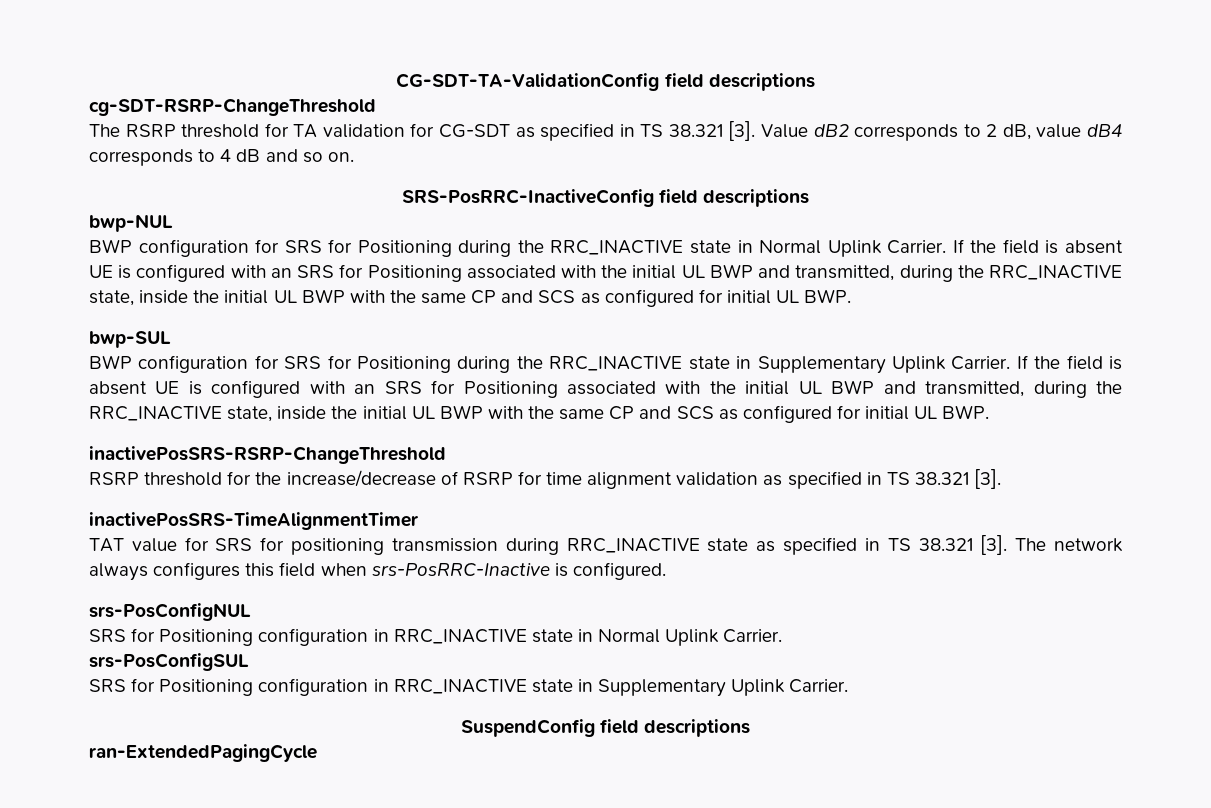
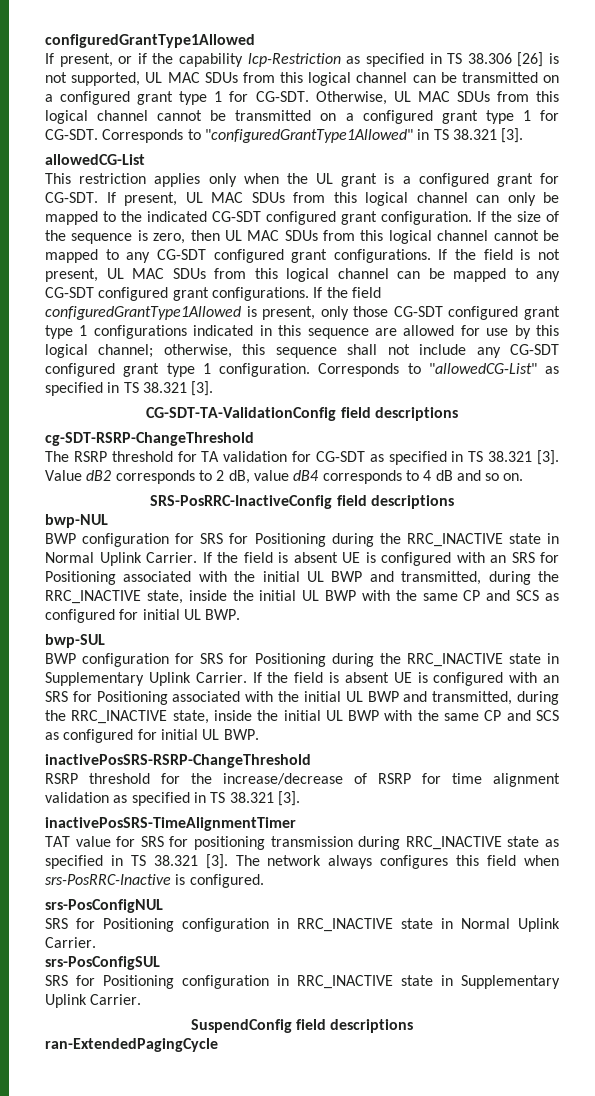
(396, 82) none -> [45,34,255,48] [45,52,560,67] [45,72,560,86] [45,91,559,105] [45,110,560,124] [45,128,524,143] [45,154,145,165] [45,173,560,187] [45,192,559,206] [45,211,559,225] [45,230,559,244] [45,249,560,263] [45,268,560,282] [45,287,381,301] [45,306,560,320] [45,325,560,339] [45,344,560,358] [45,363,559,377] [45,381,214,396] configuredGrantType1Allowed // If present, or if the capability lcp-Restriction as specified in TS 38.306 [26] is not supported, UL MAC SDUs from this logical channel can be transmitted on a configured grant type 1 for CG-SDT. Otherwise, UL MAC SDUs from this logical channel cannot be transmitted on a configured grant type 1 for CG-SDT. Corresponds to "configuredGrantType1Allowed" in TS 38.321 [3]. // allowedCG-List // This restriction applies only when the UL grant is a configured grant for CG-SDT. If present, UL MAC SDUs from this logical channel can only be mapped to the indicated CG-SDT configured grant configuration. If the size of the sequence is zero, then UL MAC SDUs from this logical channel cannot be mapped to any CG-SDT configured grant configurations. If the field is not present, UL MAC SDUs from this logical channel can be mapped to any CG-SDT configured grant configurations. If the field configuredGrantType1Allowed is present, only those CG-SDT configured grant type 1 configurations indicated in this sequence are allowed for use by this logical channel; otherwise, this sequence shall not include any CG-SDT configured grant type 1 configuration. Corresponds to "allowedCG-List" as specified in TS 38.321 [3]. //

